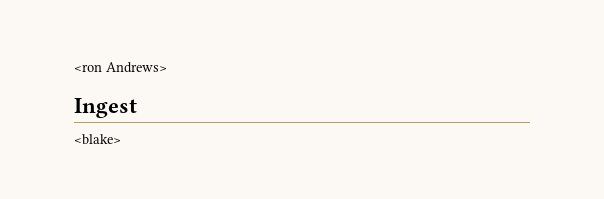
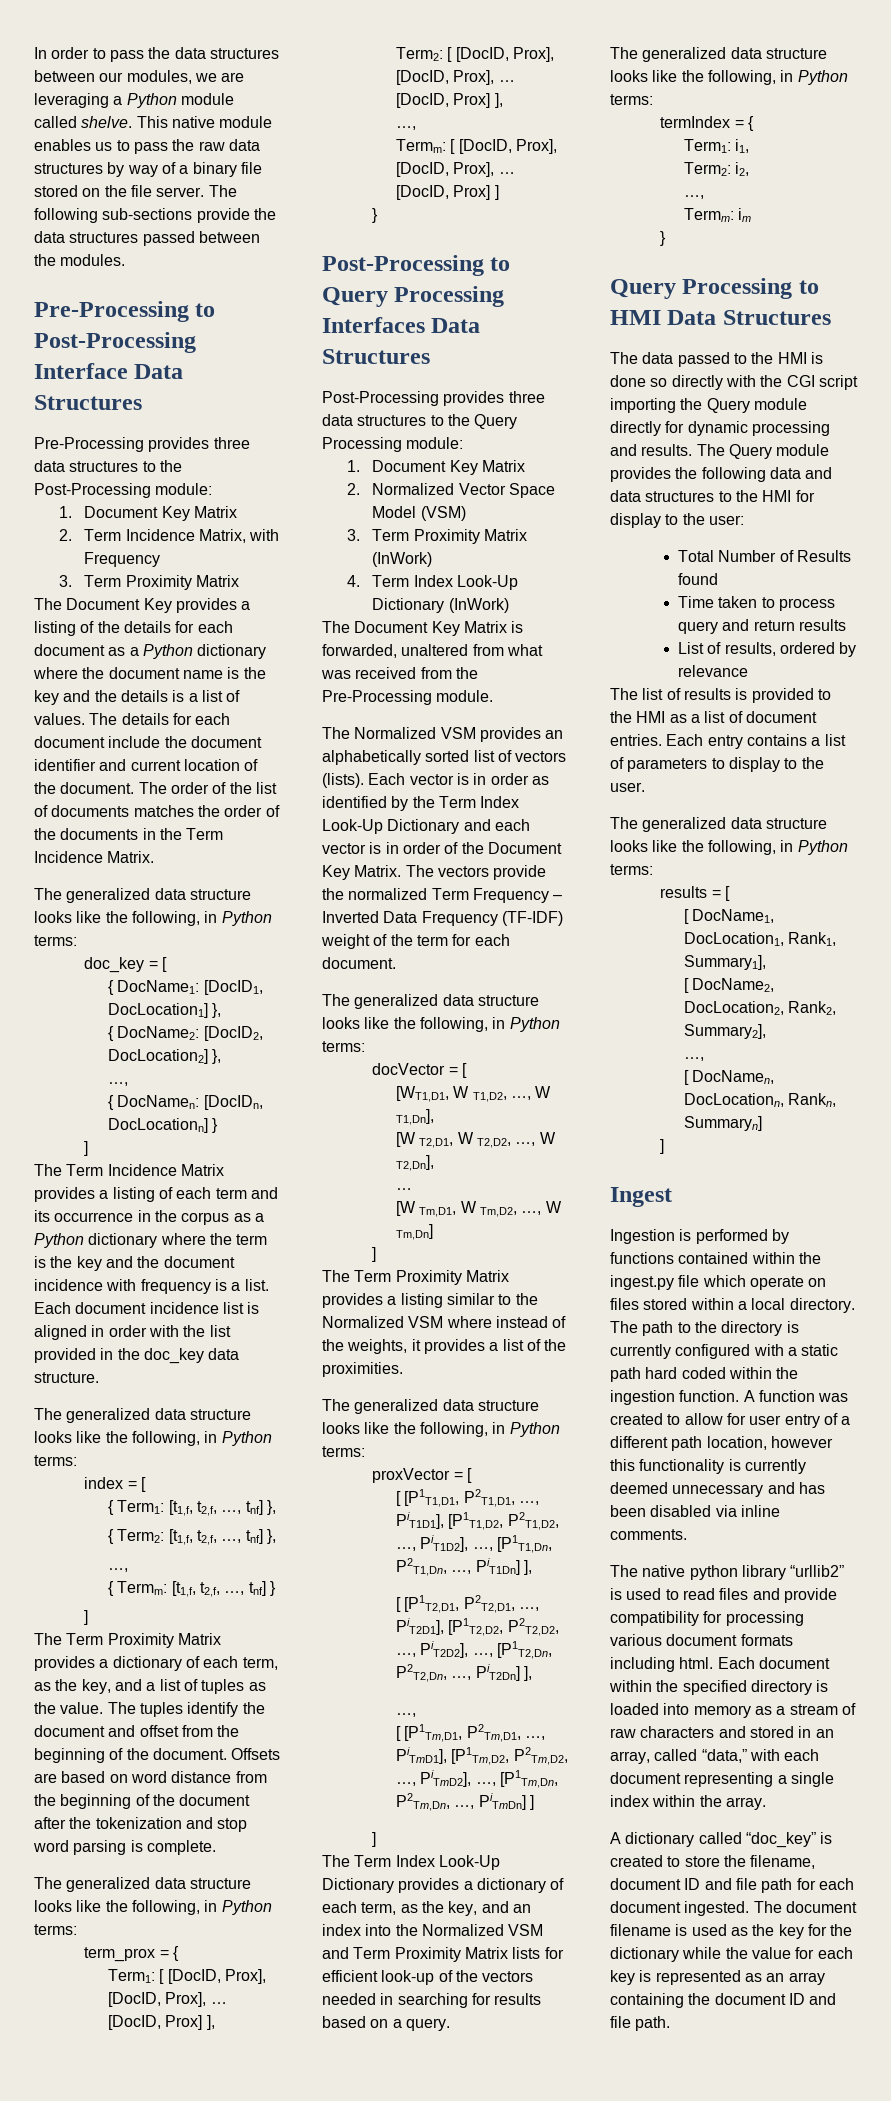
[74,62,167,73] [74,98,137,118] [74,134,121,145] <ron Andrews> // Ingest // <blake> -> [34,47,279,62] [34,70,245,84] [34,93,234,108] [34,116,273,128] [34,139,260,154] [34,162,262,177] [34,185,237,197] [34,208,276,223] [34,231,260,246] [34,254,126,266] [34,301,216,322] [34,332,196,353] [34,363,184,379] [34,395,142,410] [34,437,250,452] [34,460,182,472] [34,483,213,498] [59,506,237,521] [59,529,280,543] [84,552,161,567] [59,575,239,590] [34,598,251,613] [34,621,233,636] [34,644,267,659] [33,667,266,679] [34,690,241,705] [34,713,231,725] [34,736,262,748] [34,759,259,771] [34,782,277,794] [34,805,280,817] [34,828,224,840] [34,851,155,863] [34,888,251,903] [34,911,272,926] [34,935,77,946] [84,957,167,973] [108,980,263,995] [108,1003,222,1018] [108,1026,263,1041] [108,1049,222,1064] [108,1082,129,1086] [108,1095,263,1110] [108,1118,219,1133] [84,1141,89,1156] [34,1164,224,1176] [34,1187,278,1202] [34,1210,264,1225] [34,1233,268,1248] [34,1256,235,1271] [34,1279,269,1294] [34,1302,260,1314] [34,1325,231,1340] [34,1348,240,1364] [34,1372,99,1383] [34,1408,251,1423] [34,1431,272,1446] [34,1455,77,1466] [84,1477,146,1492] [108,1500,277,1516] [108,1529,277,1545] [108,1568,129,1572] [108,1581,277,1597] [84,1610,89,1625] [34,1633,221,1648] [34,1656,278,1671] [34,1679,266,1694] [34,1702,265,1717] [34,1725,240,1737] [34,1748,281,1763] [34,1771,267,1783] [34,1794,251,1809] [34,1817,248,1832] [33,1840,216,1855] [34,1877,251,1892] [34,1900,272,1915] [34,1924,77,1935] [84,1946,179,1962] [108,1969,267,1984] [108,1992,227,2007] [108,2015,215,2030] [396,47,555,62] [396,70,515,85] [396,93,503,108] [396,126,417,130] [396,139,558,154] [396,162,515,177] [396,185,499,200] [372,208,379,223] [322,255,511,276] [322,286,505,307] [322,317,481,333] [322,349,430,364] [322,391,545,406] [322,414,518,429] [322,437,464,452] [347,460,525,475] [347,483,555,498] [372,506,466,521] [347,529,527,544] [372,552,433,567] [347,575,518,590] [372,598,509,613] [322,621,524,636] [322,644,543,658] [321,667,478,679] [322,690,494,705] [322,727,564,742] [322,750,567,765] [322,773,549,788] [322,796,520,811] [322,819,530,834] [322,842,562,854] [322,865,547,880] [322,888,563,903] [322,911,563,926] [321,934,510,949] [322,957,396,969] [322,994,539,1009] [322,1017,560,1032] [322,1041,365,1052] [372,1063,467,1078] [396,1086,552,1102] [396,1109,435,1125] [396,1132,556,1148] [396,1155,435,1171] [396,1188,413,1190] [396,1201,562,1217] [396,1224,434,1240] [372,1247,377,1262] [322,1270,509,1285] [322,1293,538,1308] [322,1316,567,1328] [322,1339,567,1354] [322,1362,403,1377] [322,1399,539,1414] [322,1422,560,1437] [322,1446,365,1457] [372,1468,472,1483] [396,1489,540,1507] [396,1512,559,1530] [396,1535,553,1553] [396,1558,533,1576] [396,1595,540,1613] [396,1618,559,1636] [396,1641,553,1659] [396,1664,533,1682] [396,1713,417,1717] [396,1724,546,1742] [396,1747,568,1765] [396,1770,559,1788] [396,1793,535,1811] [372,1832,377,1847] [322,1855,500,1870] [322,1878,565,1893] [322,1901,531,1916] [322,1924,544,1936] [322,1947,564,1962] [322,1970,534,1985] [322,1993,542,2008] [322,2016,450,2031] [610,47,827,62] [610,70,848,85] [610,94,653,105] [660,116,754,131] [684,139,750,153] [684,162,750,176] [684,195,705,199] [684,208,752,222] [660,231,667,246] [610,278,819,299] [610,310,831,325] [610,352,823,367] [610,375,858,390] [610,398,807,413] [610,421,830,436] [610,444,830,459] [610,467,833,482] [610,490,815,502] [610,513,744,528] [677,550,851,562] [677,573,718,585] [677,596,835,611] [677,619,846,634] [677,642,857,657] [677,665,748,677] [610,688,831,703] [610,711,817,723] [610,734,846,749] [610,757,824,772] [610,782,645,792] [610,817,827,832] [610,840,848,855] [610,864,653,875] [660,886,730,901] [684,909,775,924] [684,932,837,946] [684,955,767,970] [684,978,775,993] [684,1001,837,1015] [684,1024,767,1039] [684,1057,705,1061] [684,1070,775,1085] [684,1093,837,1107] [684,1116,763,1131] [660,1139,665,1154] [610,1187,672,1207] [610,1229,789,1244] [610,1252,821,1264] [610,1275,827,1290] [610,1298,855,1313] [610,1321,799,1336] [610,1344,839,1359] [610,1367,799,1382] [610,1390,849,1405] [610,1413,851,1428] [610,1436,833,1451] [610,1459,806,1474] [610,1482,825,1497] [610,1505,780,1517] [610,1529,687,1540] [610,1565,845,1580] [610,1588,837,1603] [610,1611,804,1626] [610,1634,793,1646] [610,1657,830,1672] [609,1680,829,1695] [610,1703,856,1718] [610,1726,834,1738] [610,1749,820,1764] [610,1772,834,1787] [610,1795,766,1810] [610,1832,833,1848] [610,1855,816,1869] [610,1878,854,1893] [610,1901,857,1916] [610,1924,853,1939] [610,1947,853,1962] [610,1970,825,1985] [610,1993,837,2008] [610,2016,671,2031] In order to pass the data structures between our modules, we are leveraging a Python module called shelve. This native module enables us to pass the raw data structures by way of a binary file stored on the file server. The following sub-sections provide the data structures passed between the modules. // Pre-Processing to Post-Processing Interface Data Structures // Pre-Processing provides three data structures to the Post-Processing module: // 1. Document Key Matrix // 2. Term Incidence Matrix, with Frequency // 3. Term Proximity Matrix // The Document Key provides a listing of the details for each document as a Python dictionary where the document name is the key and the details is a list of values. The details for each document include the document identifier and current location of the document. The order of the list of documents matches the order of the documents in the Term Incidence Matrix. // The generalized data structure looks like the following, in Python terms: // doc_key = [ // { DocName1: [DocID1, DocLocation1] }, // { DocName2: [DocID2, DocLocation2] }, // …, // { DocNamen: [DocIDn, DocLocationn] } // ] // The Term Incidence Matrix provides a listing of each term and its occurrence in the corpus as a Python dictionary where the term is the key and the document incidence with frequency is a list. Each document incidence list is aligned in order with the list provided in the doc_key data structure. // The generalized data structure looks like the following, in Python terms: // index = [ // { Term1: [t1,f, t2,f, …, tnf] }, // { Term2: [t1,f, t2,f, …, tnf] }, // …, // { Termm: [t1,f, t2,f, …, tnf] } // ] // The Term Proximity Matrix provides a dictionary of each term, as the key, and a list of tuples as the value. The tuples identify the document and offset from the beginning of the document. Offsets are based on word distance from the beginning of the document after the tokenization and stop word parsing is complete. // The generalized data structure looks like the following, in Python terms: // term_prox = { // Term1: [ [DocID, Prox], [DocID, Prox], … [DocID, Prox] ], // Term2: [ [DocID, Prox], [DocID, Prox], … [DocID, Prox] ], // …, // Termm: [ [DocID, Prox], [DocID, Prox], … [DocID, Prox] ] // } // Post-Processing to Query Processing Interfaces Data Structures // Post-Processing provides three data structures to the Query Processing module: // 1. Document Key Matrix // 2. Normalized Vector Space Model (VSM) // 3. Term Proximity Matrix (InWork) // 4. Term Index Look-Up Dictionary (InWork) // The Document Key Matrix is forwarded, unaltered from what was received from the Pre-Processing module. // The Normalized VSM provides an alphabetically sorted list of vectors (lists). Each vector is in order as identified by the Term Index Look-Up Dictionary and each vector is in order of the Document Key Matrix. The vectors provide the normalized Term Frequency – Inverted Data Frequency (TF-IDF) weight of the term for each document. // The generalized data structure looks like the following, in Python terms: // docVector = [ // [WT1,D1, W T1,D2, …, W T1,Dn], // [W T2,D1, W T2,D2, …, W T2,Dn], // … // [W Tm,D1, W Tm,D2, …, W Tm,Dn] // ] // The Term Proximity Matrix provides a listing similar to the Normalized VSM where instead of the weights, it provides a list of the proximities. // The generalized data structure looks like the following, in Python terms: // proxVector = [ // [ [P1T1,D1, P2T1,D1, …, PiT1D1], [P1T1,D2, P2T1,D2, …, PiT1D2], …, [P1T1,Dn, P2T1,Dn, …, PiT1Dn] ], // [ [P1T2,D1, P2T2,D1, …, PiT2D1], [P1T2,D2, P2T2,D2, …, PiT2D2], …, [P1T2,Dn, P2T2,Dn, …, PiT2Dn] ], // …, // [ [P1Tm,D1, P2Tm,D1, …, PiTmD1], [P1Tm,D2, P2Tm,D2, …, PiTmD2], …, [P1Tm,Dn, P2Tm,Dn, …, PiTmDn] ] // ] // The Term Index Look-Up Dictionary provides a dictionary of each term, as the key, and an index into the Normalized VSM and Term Proximity Matrix lists for efficient look-up of the vectors needed in searching for results based on a query. // The generalized data structure looks like the following, in Python terms: // termIndex = { // Term1: i1, // Term2: i2, // …, // Termm: im // } // Query Processing to HMI Data Structures // The data passed to the HMI is done so directly with the CGI script importing the Query module directly for dynamic processing and results. The Query module provides the following data and data structures to the HMI for display to the user: // Total Number of Results found // Time taken to process query and return results // List of results, ordered by relevance // The list of results is provided to the HMI as a list of document entries. Each entry contains a list of parameters to display to the user. // The generalized data structure looks like the following, in Python terms: // results = [ // [ DocName1, DocLocation1, Rank1, Summary1], // [ DocName2, DocLocation2, Rank2, Summary2], // …, // [ DocNamen, DocLocationn, Rankn, Summaryn] // ] // Ingest // Ingestion is performed by functions contained within the ingest.py file which operate on files stored within a local directory. The path to the directory is currently configured with a static path hard coded within the ingestion function. A function was created to allow for user entry of a different path location, however this functionality is currently deemed unnecessary and has been disabled via inline comments. // The native python library “urllib2” is used to read files and provide compatibility for processing various document formats including html. Each document within the specified directory is loaded into memory as a stream of raw characters and stored in an array, called “data,” with each document representing a single index within the array. // A dictionary called “doc_key” is created to store the filename, document ID and file path for each document ingested. The document filename is used as the key for the dictionary while the value for each key is represented as an array containing the document ID and file path.

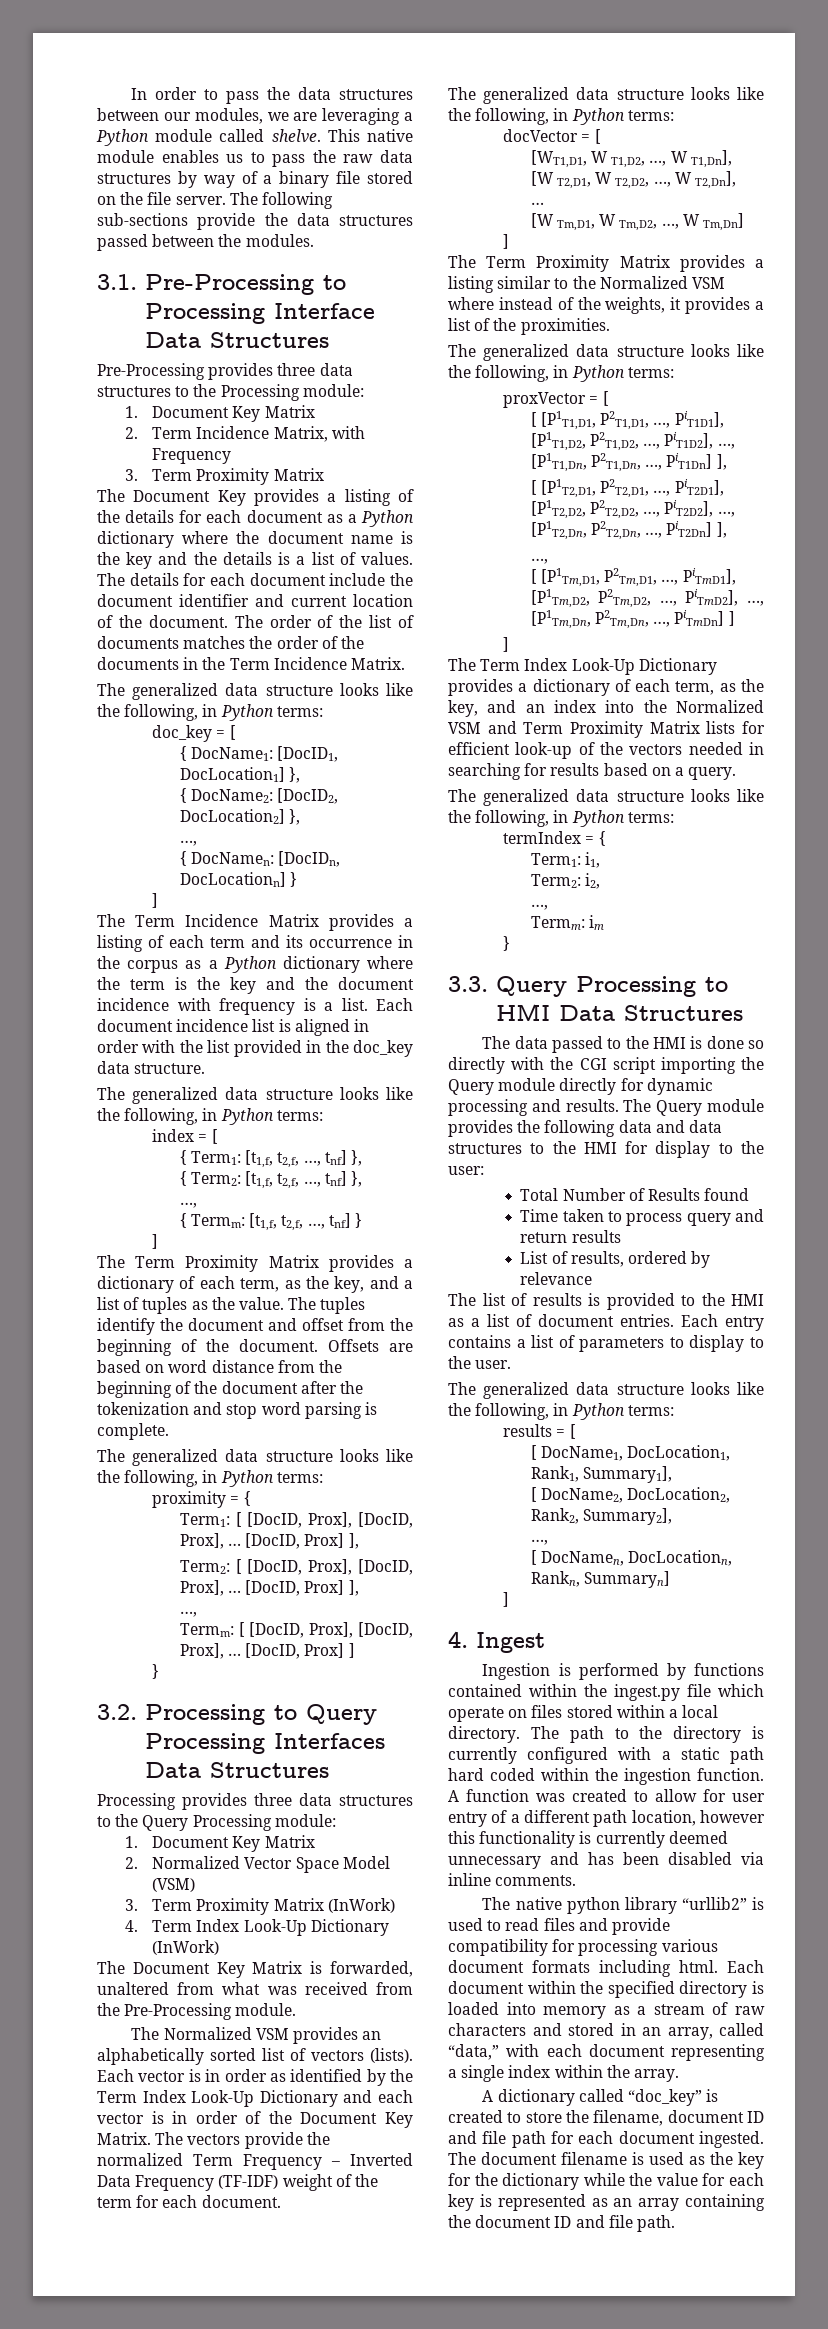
(126, 260) none -> [97,274,137,290] 3.1.
[34,332,196,353] Post-Processing -> [144,303,265,324] Processing
[34,483,151,498] Post-Processing -> [220,384,300,401] Processing
[84,1947,156,1962] term_prox -> [152,1491,227,1508] proximity
[322,255,484,276] Post-Processing -> [97,1704,265,1725] 3.2. Processing
[322,391,439,406] Post-Processing -> [97,1793,176,1810] Processing
(667, 238) none -> [448,976,488,992] 3.3.
(665, 1146) none -> [448,1631,468,1648] 4.

